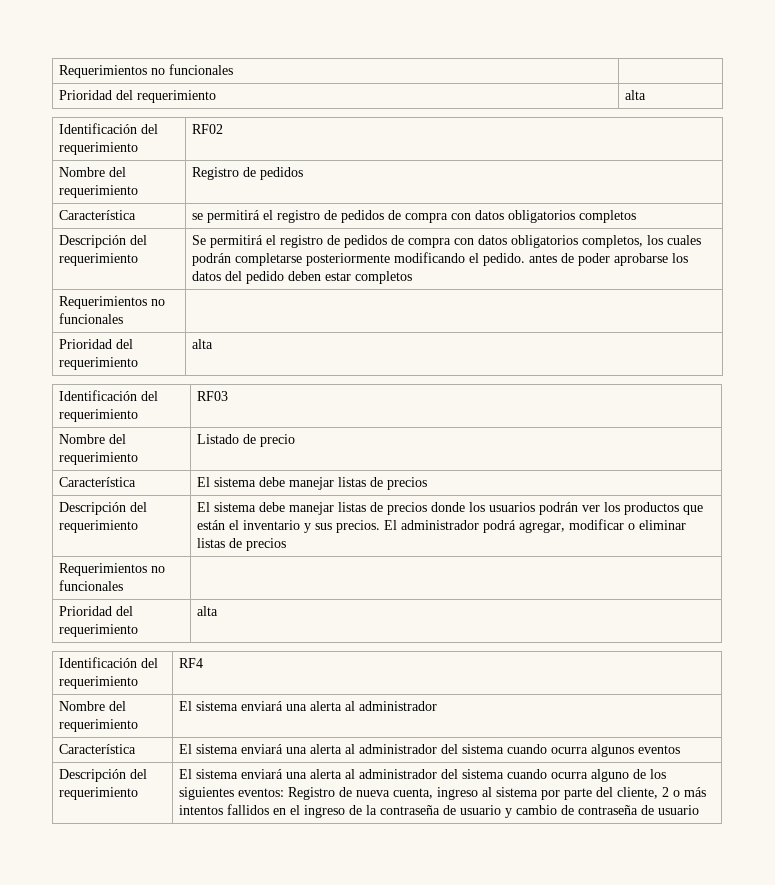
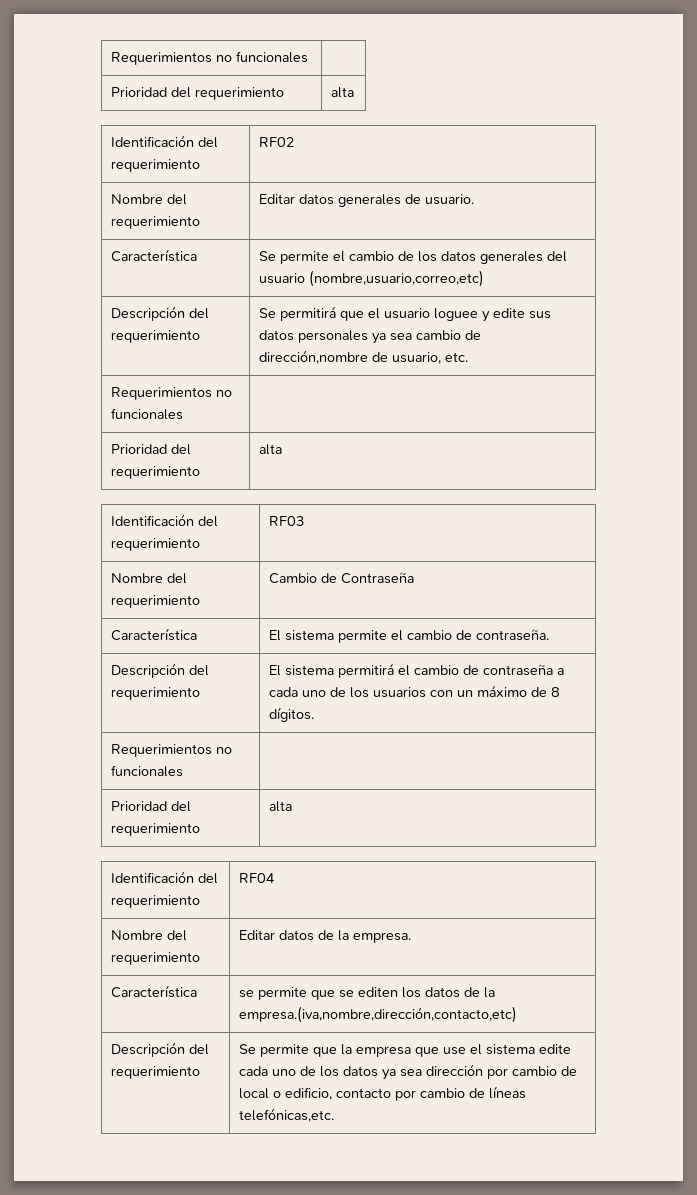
[191,167,303,180] [58,210,136,220] [191,210,636,223] Registro de pedidos // Característica | se permitirá el registro de pedidos de compra con datos obligatorios completos -> [259,194,475,207] [111,249,198,262] [259,251,568,264] [259,270,485,287] Editar datos generales de usuario. // Característica | Se permite el cambio de los datos generales del usuario (nombre,usuario,correo,etc)
[265,235,701,248] [191,252,688,266] [191,271,412,284] el registro de pedidos de compra con datos obligatorios completos, los cuales podrán completarse posteriormente modificando el pedido. antes de poder aprobarse los datos del pedido deben estar completos -> [340,308,552,322] [259,330,482,344] [259,350,469,364] que el usuario loguee y edite sus datos personales ya sea cambio de dirección,nombre de usuario, etc.
[196,434,295,447] [58,477,136,487] [196,477,427,490] [58,502,147,515] [58,520,138,533] [196,502,703,515] [196,519,686,533] [196,538,286,551] Listado de precio // Característica | El sistema debe manejar listas de precios // Descripción del requerimiento | El sistema debe manejar listas de precios donde los usuarios podrán ver los productos que están el inventario y sus precios. El administrador podrá agregar, modificar o eliminar listas de precios -> [269,572,415,584] [111,628,198,641] [269,629,550,643] [111,663,210,678] [111,687,201,700] [269,663,565,678] [269,685,561,698] [269,707,315,722] Cambio de Contraseña // Característica | El sistema permite el cambio de contraseña. // Descripción del requerimiento | El sistema permitirá el cambio de contraseña a cada uno de los usuarios con un máximo de 8 dígitos.
[178,658,203,668] [58,701,126,711] [58,719,138,732] [178,701,437,711] [58,744,136,754] [178,744,680,757] [58,769,147,782] [58,787,138,800] [178,769,666,782] [178,787,706,800] [178,804,699,818] RF4 // Nombre del requerimiento | El sistema enviará una alerta al administrador // Característica | El sistema enviará una alerta al administrador del sistema cuando ocurra algunos eventos // Descripción del requerimiento | El sistema enviará una alerta al administrador del sistema cuando ocurra alguno de los siguientes eventos: Registro de nueva cuenta, ingreso al sistema por parte del cliente, 2 o más intentos fallidos en el ingreso de la contraseña de usuario y cambio de contraseña de usuario -> [239,873,276,883] [111,930,188,941] [111,952,201,965] [239,930,412,943] [111,985,198,998] [239,987,496,1000] [239,1006,518,1023] [111,1042,210,1057] [111,1066,201,1079] [239,1044,572,1057] [239,1064,578,1080] [239,1086,527,1101] [239,1108,335,1122] RF04 // Nombre del requerimiento | Editar datos de la empresa. // Característica | se permite que se editen los datos de la empresa.(iva,nombre,dirección,contacto,etc) // Descripción del requerimiento | Se permite que la empresa que use el sistema edite cada uno de los datos ya sea dirección por cambio de local o edificio, contacto por cambio de líneas telefónicas,etc.

